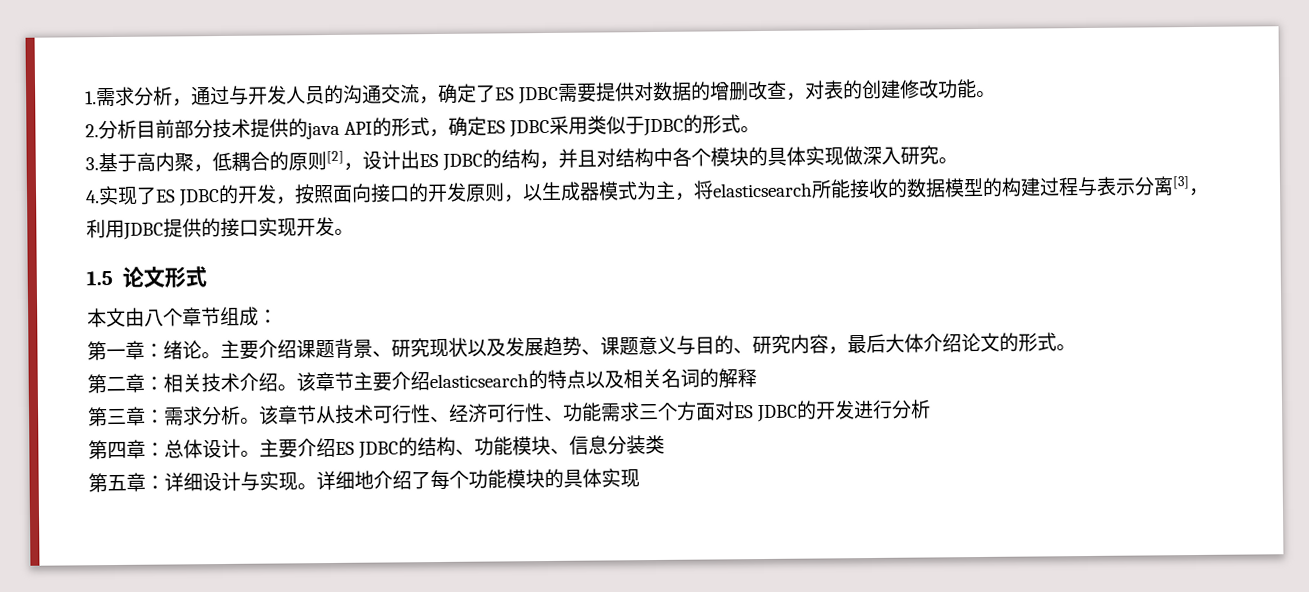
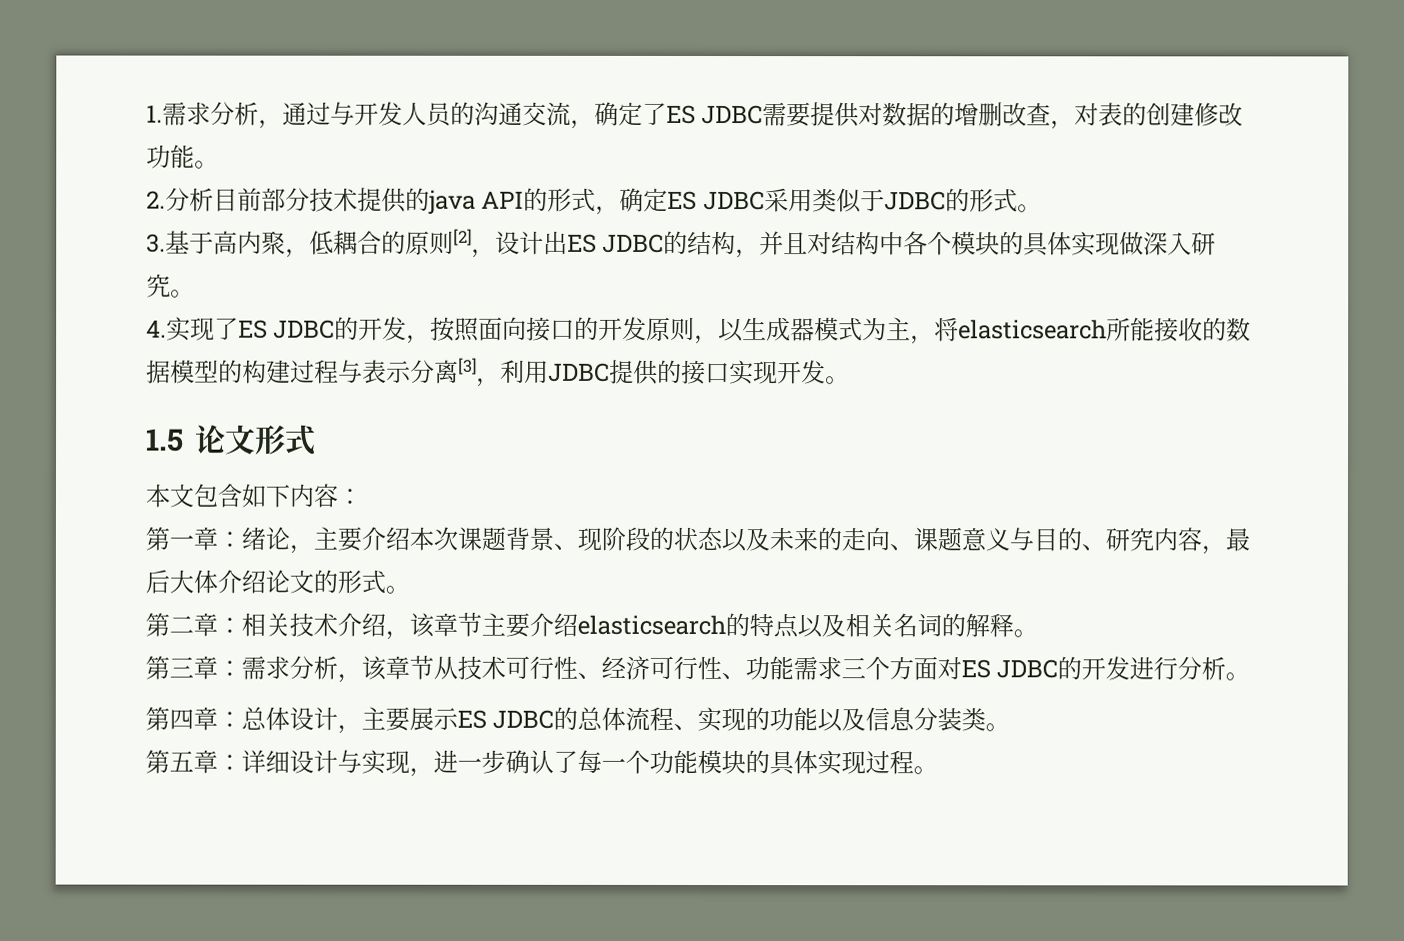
[125,306,259,327] 由八个章节组成 -> [193,483,338,508] 包含如下内容
[201,339,297,360] 。主要介绍 -> [289,526,458,554] ，主要介绍本次
[391,336,582,358] 研究现状以及发展趋势 -> [577,526,890,553] 现阶段的状态以及未来的走向
[277,384,297,391] 。 -> [385,630,410,640] ，
(757, 378) none -> [1013,629,1038,638] 。
[240,417,260,424] 。 -> [337,673,362,683] ，
(932, 409) none -> [1225,672,1251,681] 。
[240,435,571,459] 。主要介绍ES JDBC的结构、功能模块、 -> [337,706,867,734] ，主要展示ES JDBC的总体流程、实现的功能以及
(666, 444) none -> [985,723,1011,732] 。
[297,469,450,491] 。详细地介绍了每 -> [409,749,626,777] ，进一步确认了每一
(640, 478) none -> [865,750,938,775] 过程。

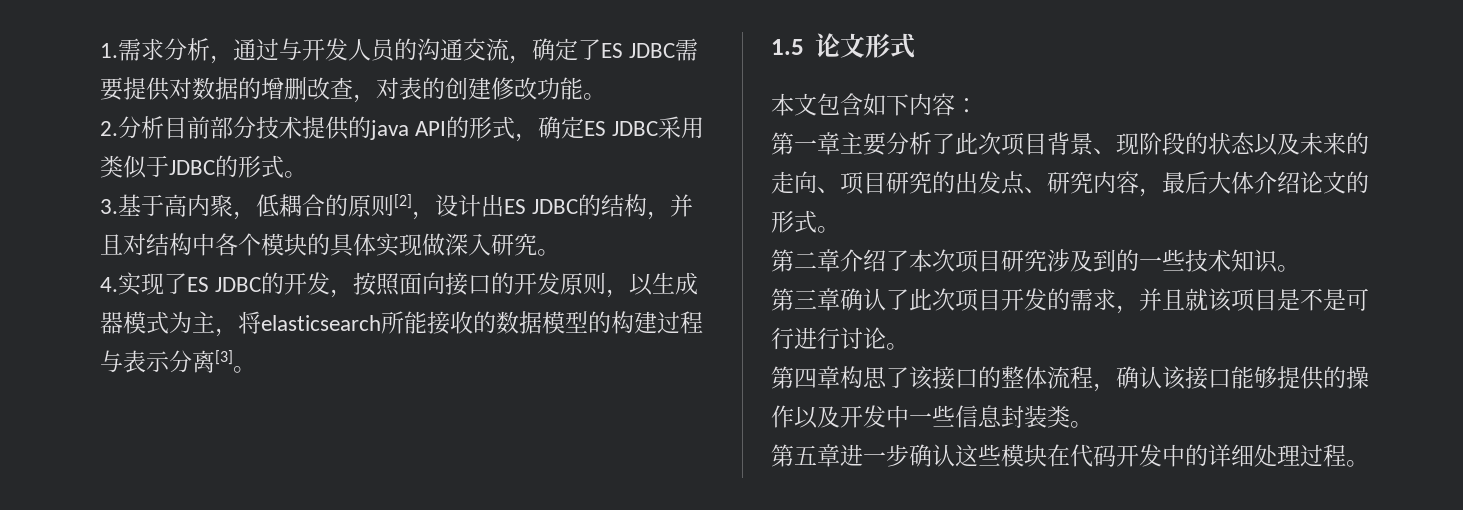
[476,359,826,387] ，利用JDBC提供的接口实现开发 -> (233, 357) none
[217,526,506,554] ：绪论，主要介绍本次课题 -> [840,132,1047,156] 主要分析了此次项目
[913,527,1082,552] 课题意义与目的 -> [840,171,1025,195] 项目研究的出发点
[217,612,1038,640] [145,655,1251,683] [145,706,1011,734] [145,749,866,777] ：相关技术介绍，该章节主要介绍elasticsearch的特点以及相关名词的解释。 // 第三章：需求分析，该章节从技术可行性、经济可行性、功能需求三个方面对ES JDBC的开发进行分析。 // 第四章：总体设计，主要展示ES JDBC的总体流程、实现的功能以及信息分装类。 // 第五章：详细设计与实现，进一步确认了每一个功能模块的具体实现 -> [840,249,1300,273] [771,288,1369,314] [771,327,909,350] [771,366,1369,392] [771,405,1093,429] [771,444,1300,467] 介绍了本次项目研究涉及到的一些技术知识。 // 第三章确认了此次项目开发的需求，并且就该项目是不是可行进行讨论。 // 第四章构思了该接口的整体流程，确认该接口能够提供的操作以及开发中一些信息封装类。 // 第五章进一步确认这些模块在代码开发中的详细处理

